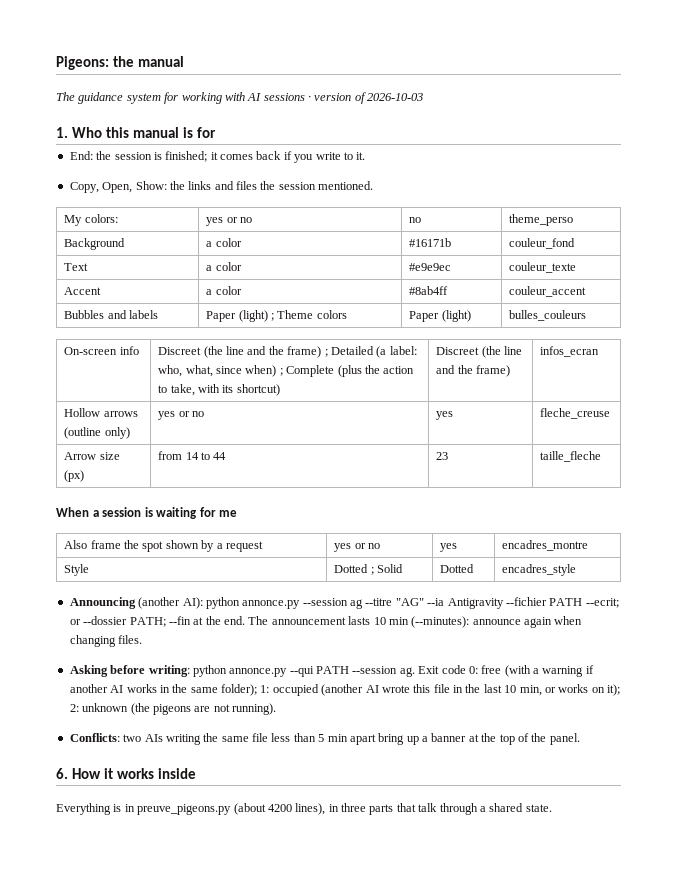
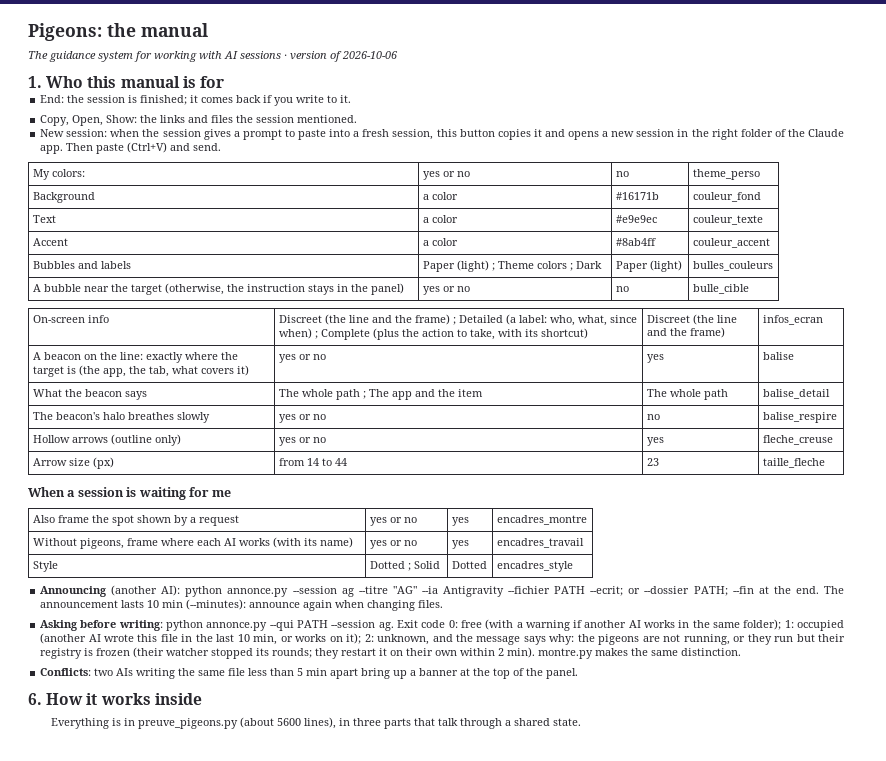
[367,93,424,101] 2026-10-03 -> [342,51,398,59] 2026-10-06
(374, 185) none -> [40,129,845,140] [40,142,222,154] // New session: when the session gives a prompt to paste into a fresh session, this button copies it and opens a new session in the right folder of the Claude app. Then paste (Ctrl+V) and send.
(347, 314) none -> [569,261,602,271] ; Dark
(587, 315) none -> [32,283,404,295] [422,286,470,295] [615,286,629,292] [692,284,749,294] // A bubble near the target (otherwise, the instruction stays in the panel) | yes or no | no | bulle_cible
(600, 351) none -> [32,352,238,363] [32,365,249,377] [278,354,326,363] [646,354,664,363] [762,352,794,360] [32,389,147,400] [278,389,483,400] [646,389,728,400] [762,389,830,399] [32,412,210,423] [278,414,326,423] [646,414,660,420] [762,412,837,423] // A beacon on the line: exactly where the target is (the app, the tab, what covers it) | yes or no | yes | balise // What the beacon says | The whole path ; The app and the item | The whole path | balise_detail // The beacon's halo breathes slowly | yes or no | no | balise_respire
(589, 545) none -> [32,537,353,549] [369,540,417,549] [451,540,469,549] [496,538,584,548] // Without pigeons, frame where each AI works (with its name) | yes or no | yes | encadres_travail
[82,703,276,715] unknown (the pigeons are not running). -> [377,634,846,645] [40,647,742,659] unknown, and the message says why: the pigeons are not running, or they run but their registry is frozen (their watcher stopped its rounds; they restart it on their own within 2 min). montre.py makes the same distinction.
[267,804,292,812] 4200 -> [276,718,301,726] 5600

